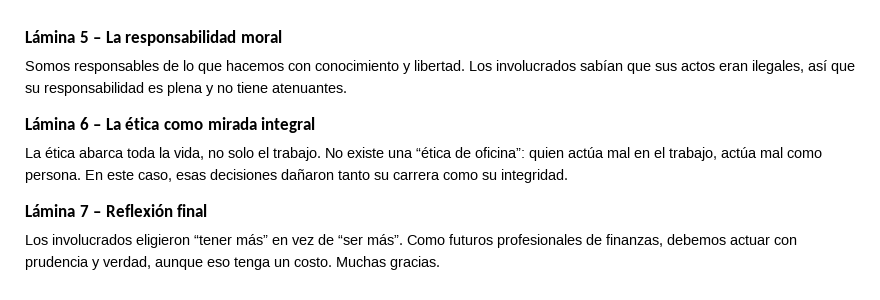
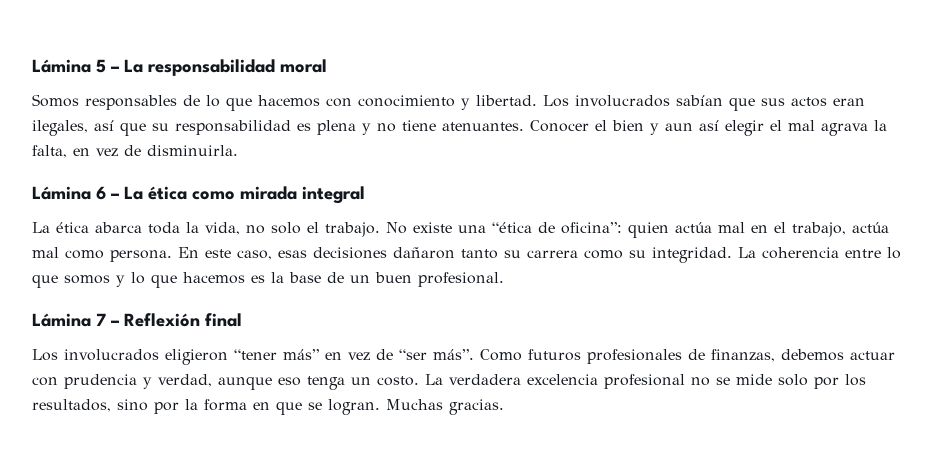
(347, 88) none -> [530,120,887,136] [32,145,238,158] Conocer el bien y aun así elegir el mal agrava la falta, en vez de disminuirla.
(568, 176) none -> [738,247,901,259] [32,272,504,288] La coherencia entre lo que somos y lo que hacemos es la base de un buen profesional.
(332, 262) none -> [425,374,866,389] [32,399,380,415] La verdadera excelencia profesional no se mide solo por los resultados, sino por la forma en que se logran.

